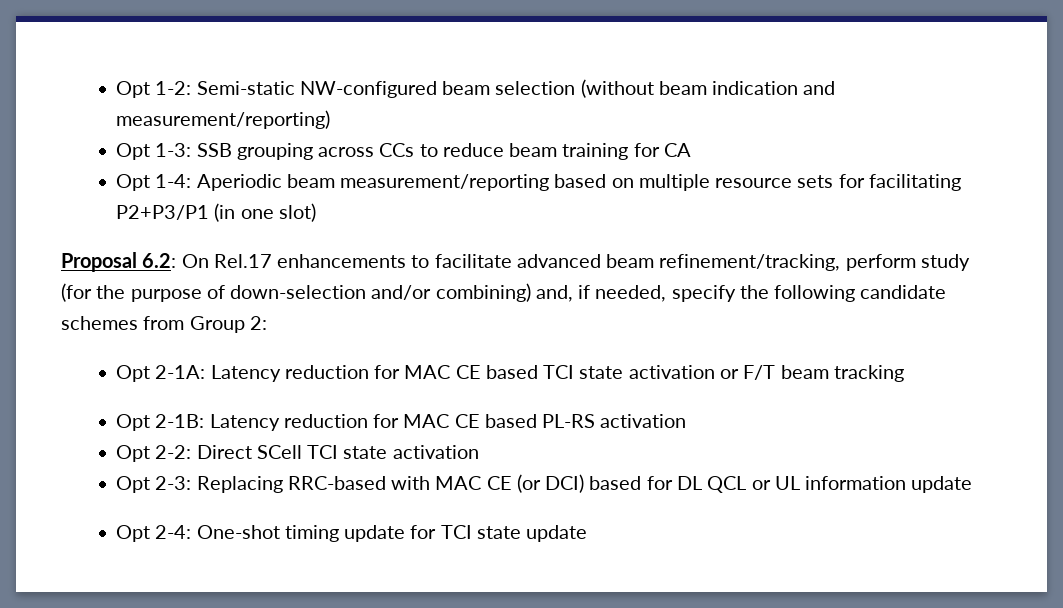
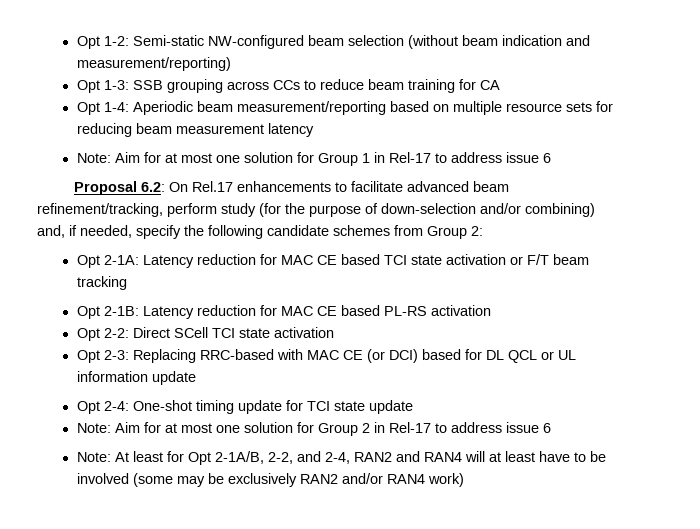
[868,174,961,191] [116,203,316,222] facilitating P2+P3/P1 (in one slot) -> [76,123,314,137] [76,152,551,166] reducing beam measurement latency // Note: Aim for at most one solution for Group 1 in Rel-17 to address issue 6
(588, 533) none -> [76,422,551,436] [76,451,606,465] [76,473,464,487] // Note: Aim for at most one solution for Group 2 in Rel-17 to address issue 6 // Note: At least for Opt 2-1A/B, 2-2, and 2-4, RAN2 and RAN4 will at least have to be involved (some may be exclusively RAN2 and/or RAN4 work)

